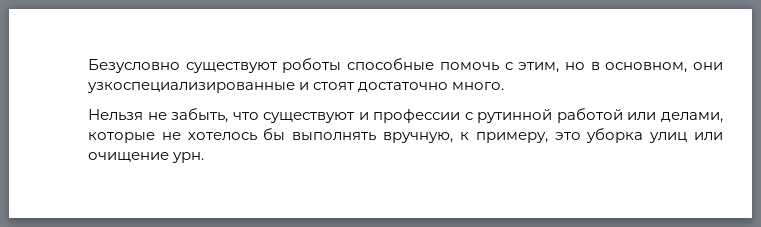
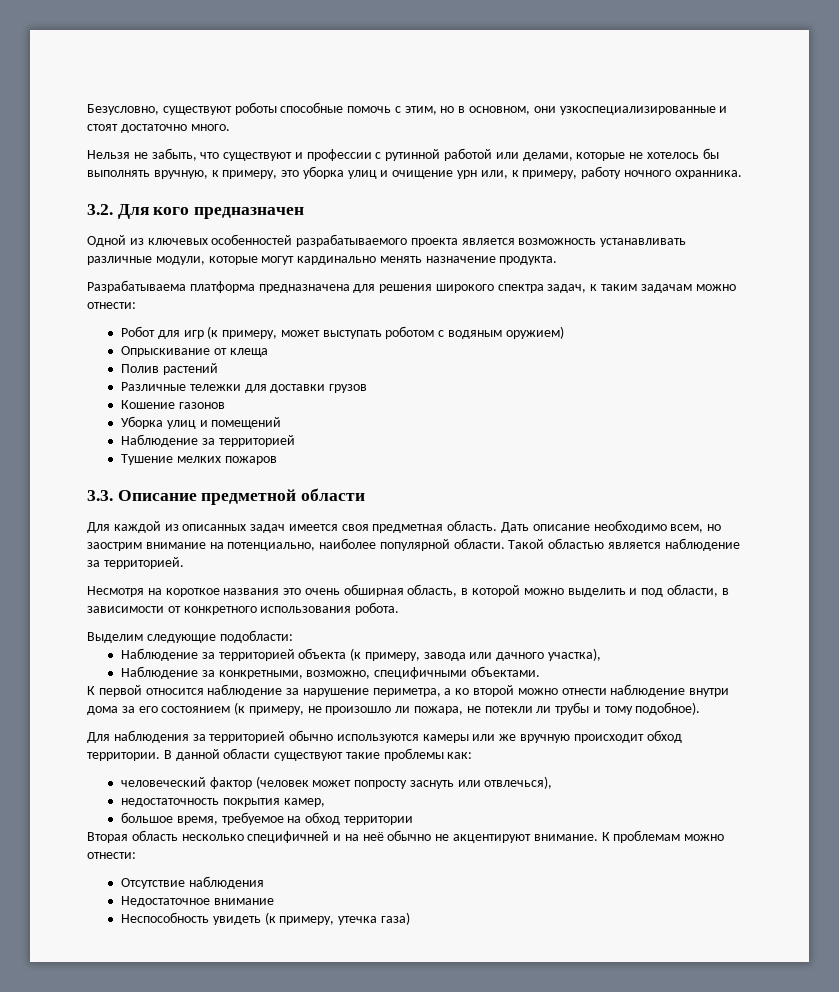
[88,59,180,73] Безусловно -> [87,104,159,115] Безусловно,
[694,132,723,140] [88,152,205,163] или очищение урн. -> [380,166,742,179] [87,204,305,219] [87,234,687,247] [87,256,558,265] [87,280,736,293] [87,302,136,309] [121,326,564,339] [121,346,268,357] [121,363,218,375] [121,382,368,393] [121,400,225,409] [121,416,282,429] [121,434,295,447] [121,454,277,465] [87,488,366,505] [87,520,722,533] [87,538,740,551] [87,557,184,569] [87,584,729,597] [87,602,400,615] [87,630,293,643] [121,648,602,661] [121,666,540,679] [87,684,730,697] [87,702,701,715] [87,730,682,743] [87,748,473,761] [121,776,553,789] [121,798,325,807] [121,812,413,825] [87,830,725,843] [87,852,136,859] [121,876,264,889] [121,896,274,907] [121,912,410,925] и очищение урн или, к примеру, работу ночного охранника. // 3.2. Для кого предназначен // Одной из ключевых особенностей разрабатываемого проекта является возможность устанавливать различные модули, которые могут кардинально менять назначение продукта. // Разрабатываема платформа предназначена для решения широкого спектра задач, к таким задачам можно отнести: // Робот для игр (к примеру, может выступать роботом с водяным оружием) // Опрыскивание от клеща // Полив растений // Различные тележки для доставки грузов // Кошение газонов // Уборка улиц и помещений // Наблюдение за территорией // Тушение мелких пожаров // 3.3. Описание предметной области // Для каждой из описанных задач имеется своя предметная область. Дать описание необходимо всем, но заострим внимание на потенциально, наиболее популярной области. Такой областью является наблюдение за территорией. // Несмотря на короткое названия это очень обширная область, в которой можно выделить и под области, в зависимости от конкретного использования робота. // Выделим следующие подобласти: // Наблюдение за территорией объекта (к примеру, завода или дачного участка), // Наблюдение за конкретными, возможно, специфичными объектами. // К первой относится наблюдение за нарушение периметра, а ко второй можно отнести наблюдение внутри дома за его состоянием (к примеру, не произошло ли пожара, не потекли ли трубы и тому подобное). // Для наблюдения за территорией обычно используются камеры или же вручную происходит обход территории. В данной области существуют такие проблемы как: // человеческий фактор (человек может попросту заснуть или отвлечься), // недостаточность покрытия камер, // большое время, требуемое на обход территории // Вторая область несколько специфичней и на неё обычно не акцентируют внимание. К проблемам можно отнести: // Отсутствие наблюдения // Недостаточное внимание // Неспособность увидеть (к примеру, утечка газа)

